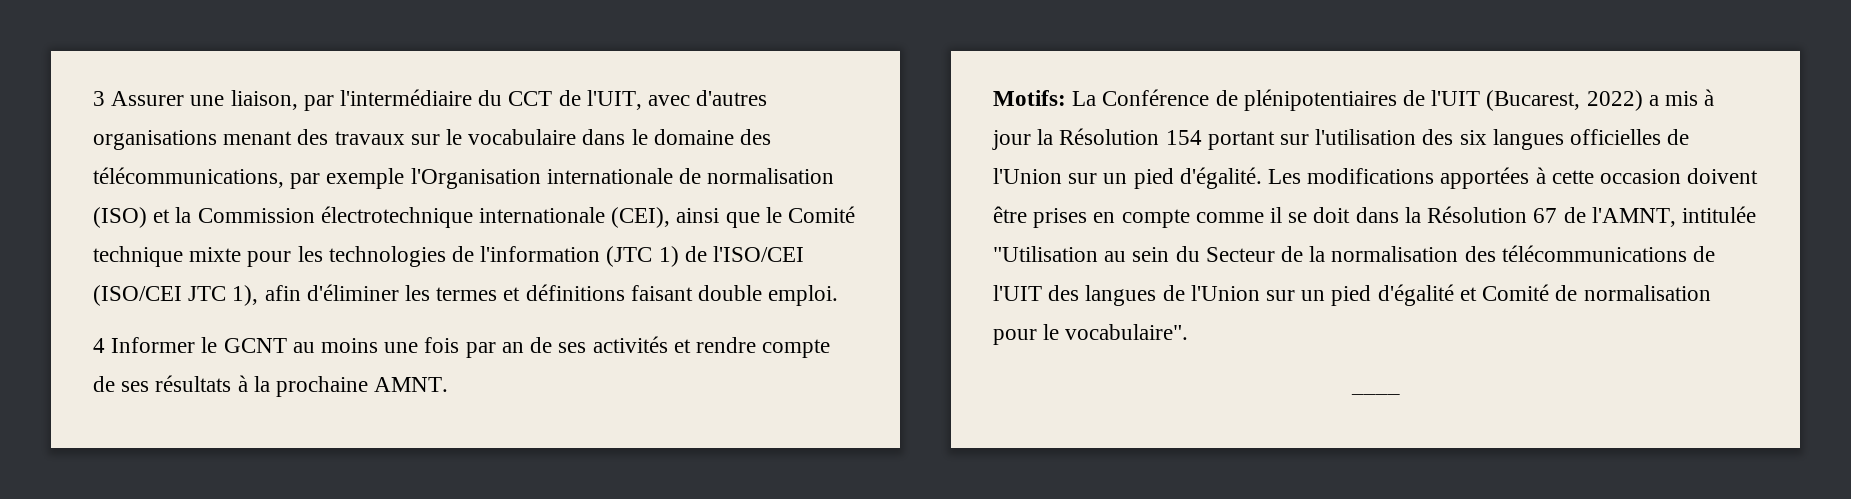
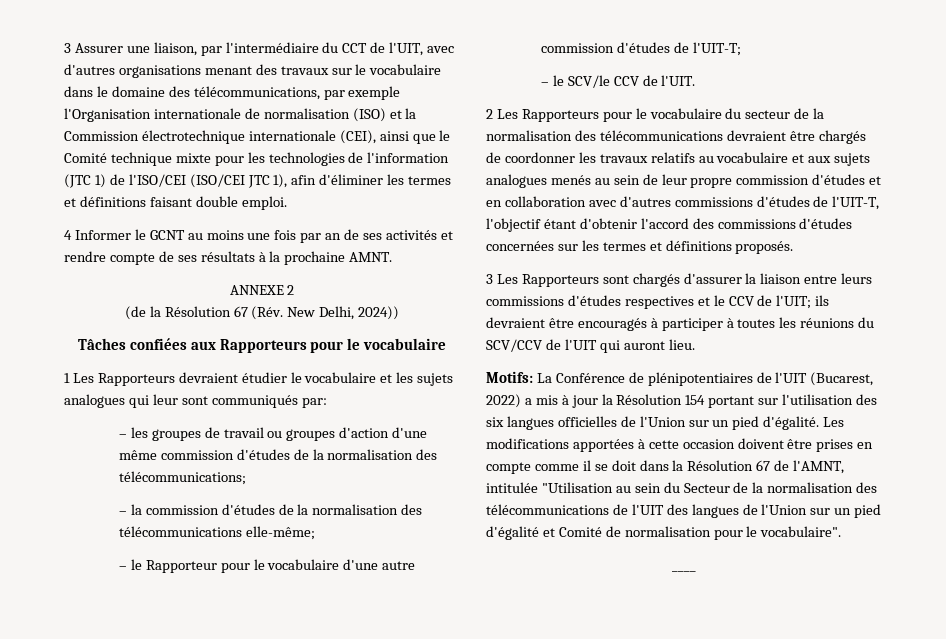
(449, 384) none -> [229,285,295,295] [124,306,400,320] [77,338,447,353] [64,372,454,386] [64,394,327,408] [118,427,428,441] [118,449,438,460] [118,471,246,485] [118,504,423,515] [118,526,315,540] [118,559,416,573] [540,42,741,56] [540,75,696,88] [486,108,825,122] [486,130,866,144] [486,152,871,166] [486,174,882,188] [486,196,880,210] [486,218,853,232] [486,240,794,254] [486,273,873,287] [486,295,830,309] [486,317,875,331] [486,339,695,353] // ANNEXE 2 // (de la Résolution 67 (Rév. New Delhi, 2024)) // Tâches confiées aux Rapporteurs pour le vocabulaire // 1 Les Rapporteurs devraient étudier le vocabulaire et les sujets analogues qui leur sont communiqués par: // – les groupes de travail ou groupes d'action d'une même commission d'études de la normalisation des télécommunications; // – la commission d'études de la normalisation des télécommunications elle-même; // – le Rapporteur pour le vocabulaire d'une autre commission d'études de l'UIT-T; // – le SCV/le CCV de l'UIT. // 2 Les Rapporteurs pour le vocabulaire du secteur de la normalisation des télécommunications devraient être chargés de coordonner les travaux relatifs au vocabulaire et aux sujets analogues menés au sein de leur propre commission d'études et en collaboration avec d'autres commissions d'études de l'UIT-T, l'objectif étant d'obtenir l'accord des commissions d'études concernées sur les termes et définitions proposés. // 3 Les Rapporteurs sont chargés d'assurer la liaison entre leurs commissions d'études respectives et le CCV de l'UIT; ils devraient être encouragés à participer à toutes les réunions du SCV/CCV de l'UIT qui auront lieu.

